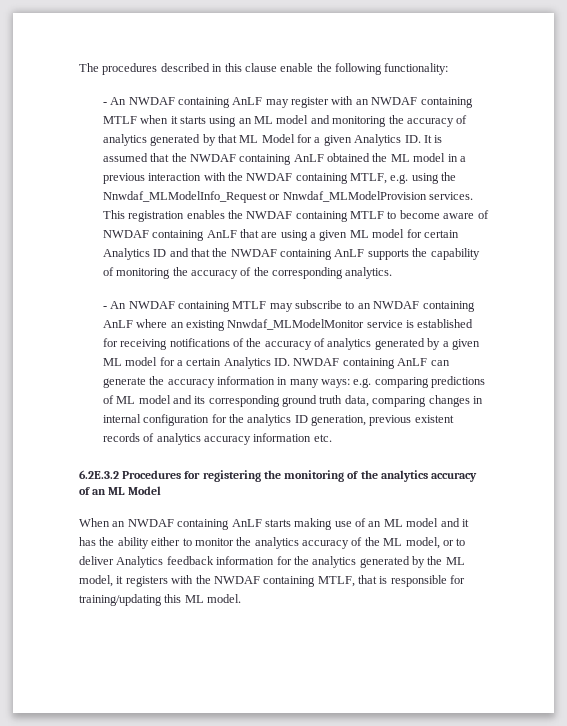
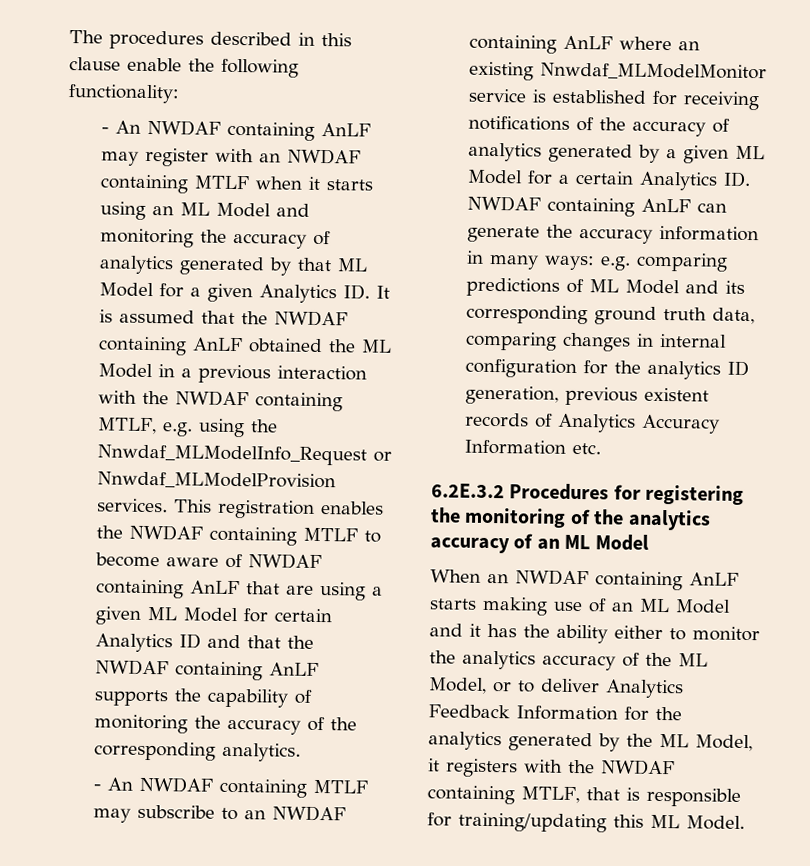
[276,115,309,124] model -> [216,202,272,218] Model
[413,153,446,162] model -> [98,363,154,379] Model
[372,229,405,238] model -> [183,607,239,623] Model
[125,357,158,366] model -> [467,169,524,185] Model
[138,395,171,404] model -> [625,279,681,295] Model
[156,433,312,445] analytics accuracy information -> [558,413,721,434] [464,439,567,455] Analytics Accuracy Information
[406,518,439,527] model -> [675,599,731,614] Model
[405,537,440,549] model, -> [428,677,487,694] Model,
[166,556,275,565] feedback information -> [428,704,618,721] Feedback Information
[79,575,113,587] model, -> [695,734,753,752] Model,
[207,594,242,603] model. -> [686,815,745,830] Model.

